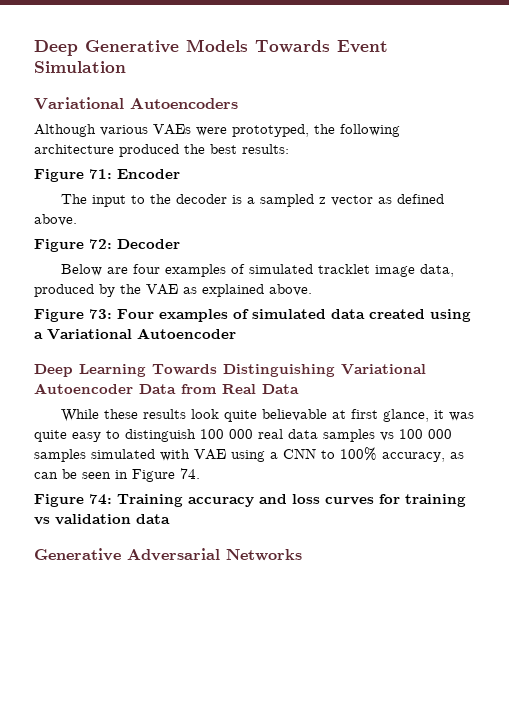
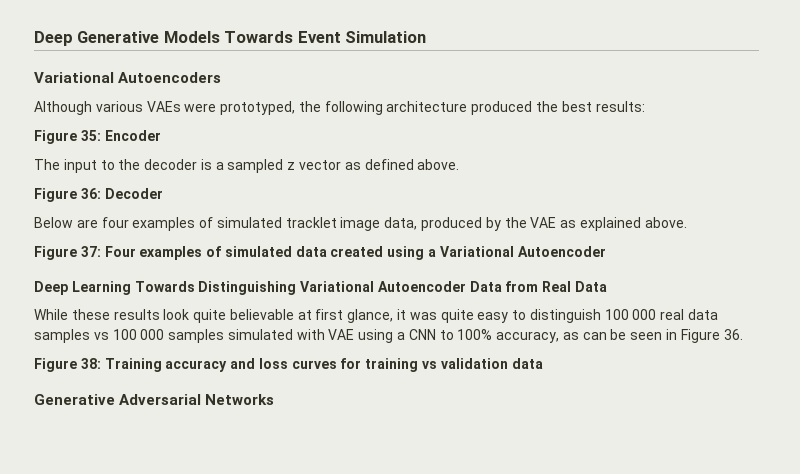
[89,169,112,179] 71: -> [80,130,101,141] 35:
[89,239,112,249] 72: -> [80,188,101,199] 36:
[89,309,112,319] 73: -> [80,246,101,257] 37:
[180,468,200,479] [34,494,112,507] 74. // Figure 74: -> [723,329,743,340] [34,358,101,372] 36. // Figure 38:

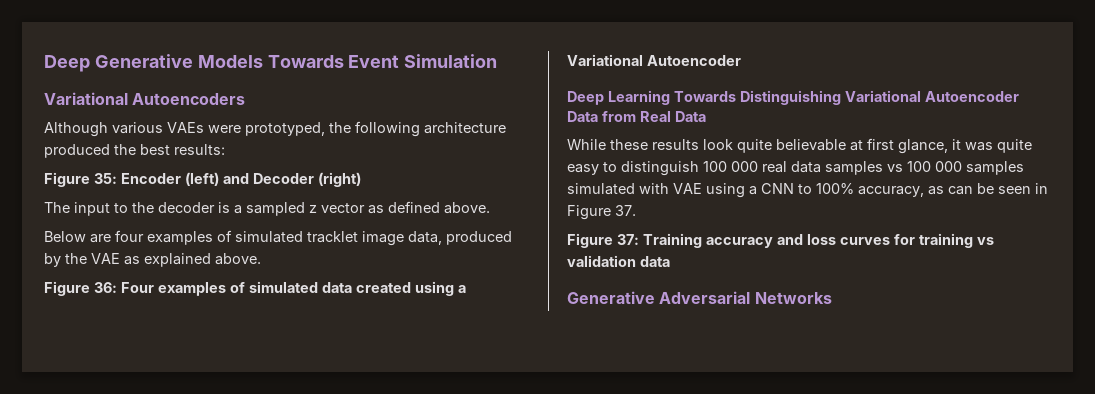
(161, 135) none -> [185,172,361,187] (left) and Decoder (right)
[34,188,163,202] // Figure 36: Decoder -> (490, 208) none
[80,246,101,257] 37: -> [94,282,117,293] 36:
[723,329,743,340] [34,358,101,372] 36. // Figure 38: -> [615,205,636,216] [567,233,639,248] 37. // Figure 37:

